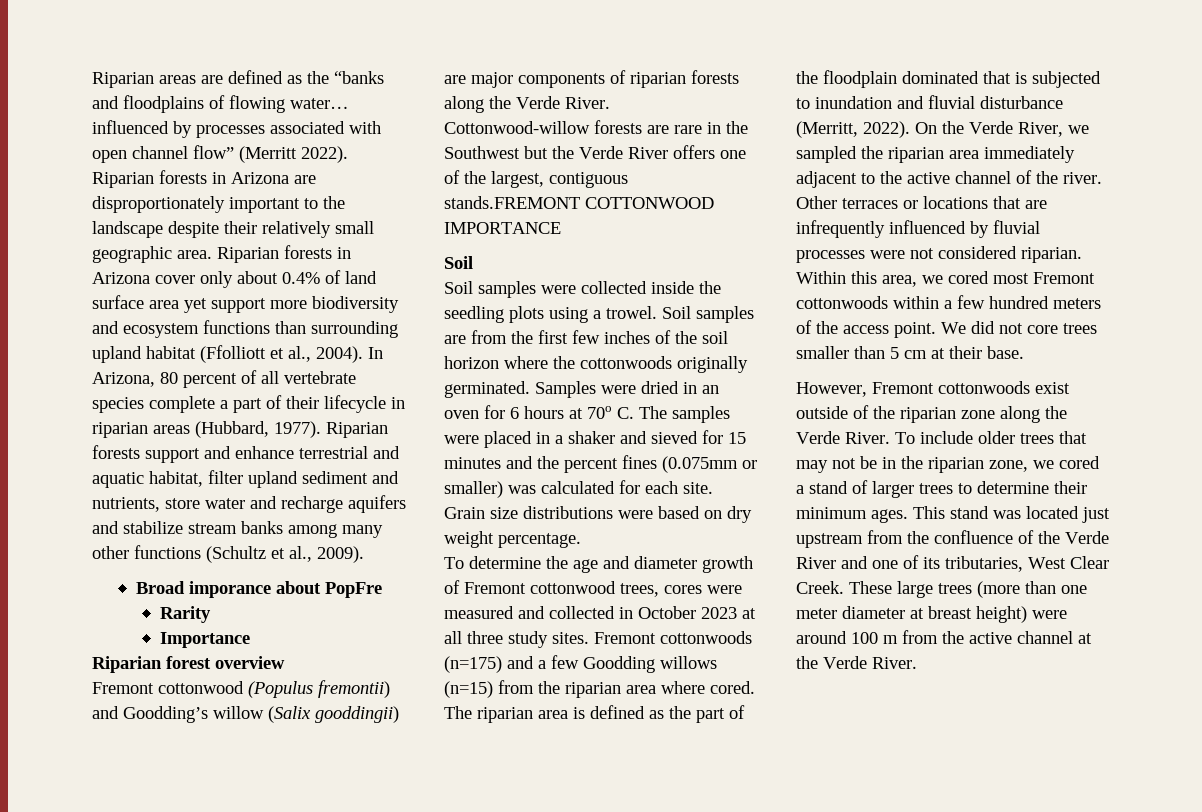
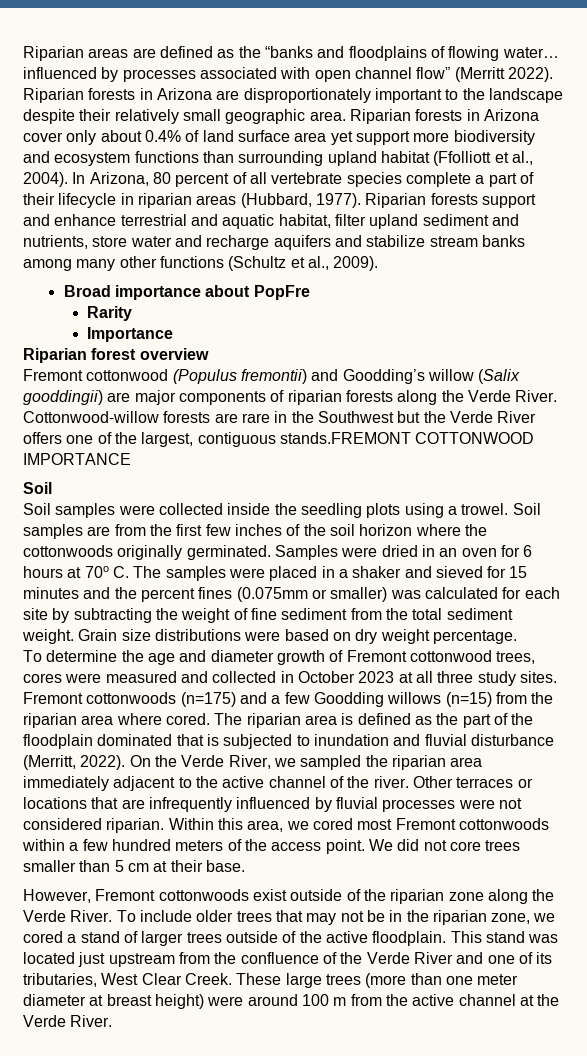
[189,581,272,598] imporance -> [115,285,202,300] importance
[683,482,713,494] site. -> [23,608,513,623] [22,629,74,644] site by subtracting the weight of fine sediment from the total sediment weight.
[958,481,1087,494] [796,507,908,523] to determine their minimum ages. -> [225,931,447,946] outside of the active floodplain.

